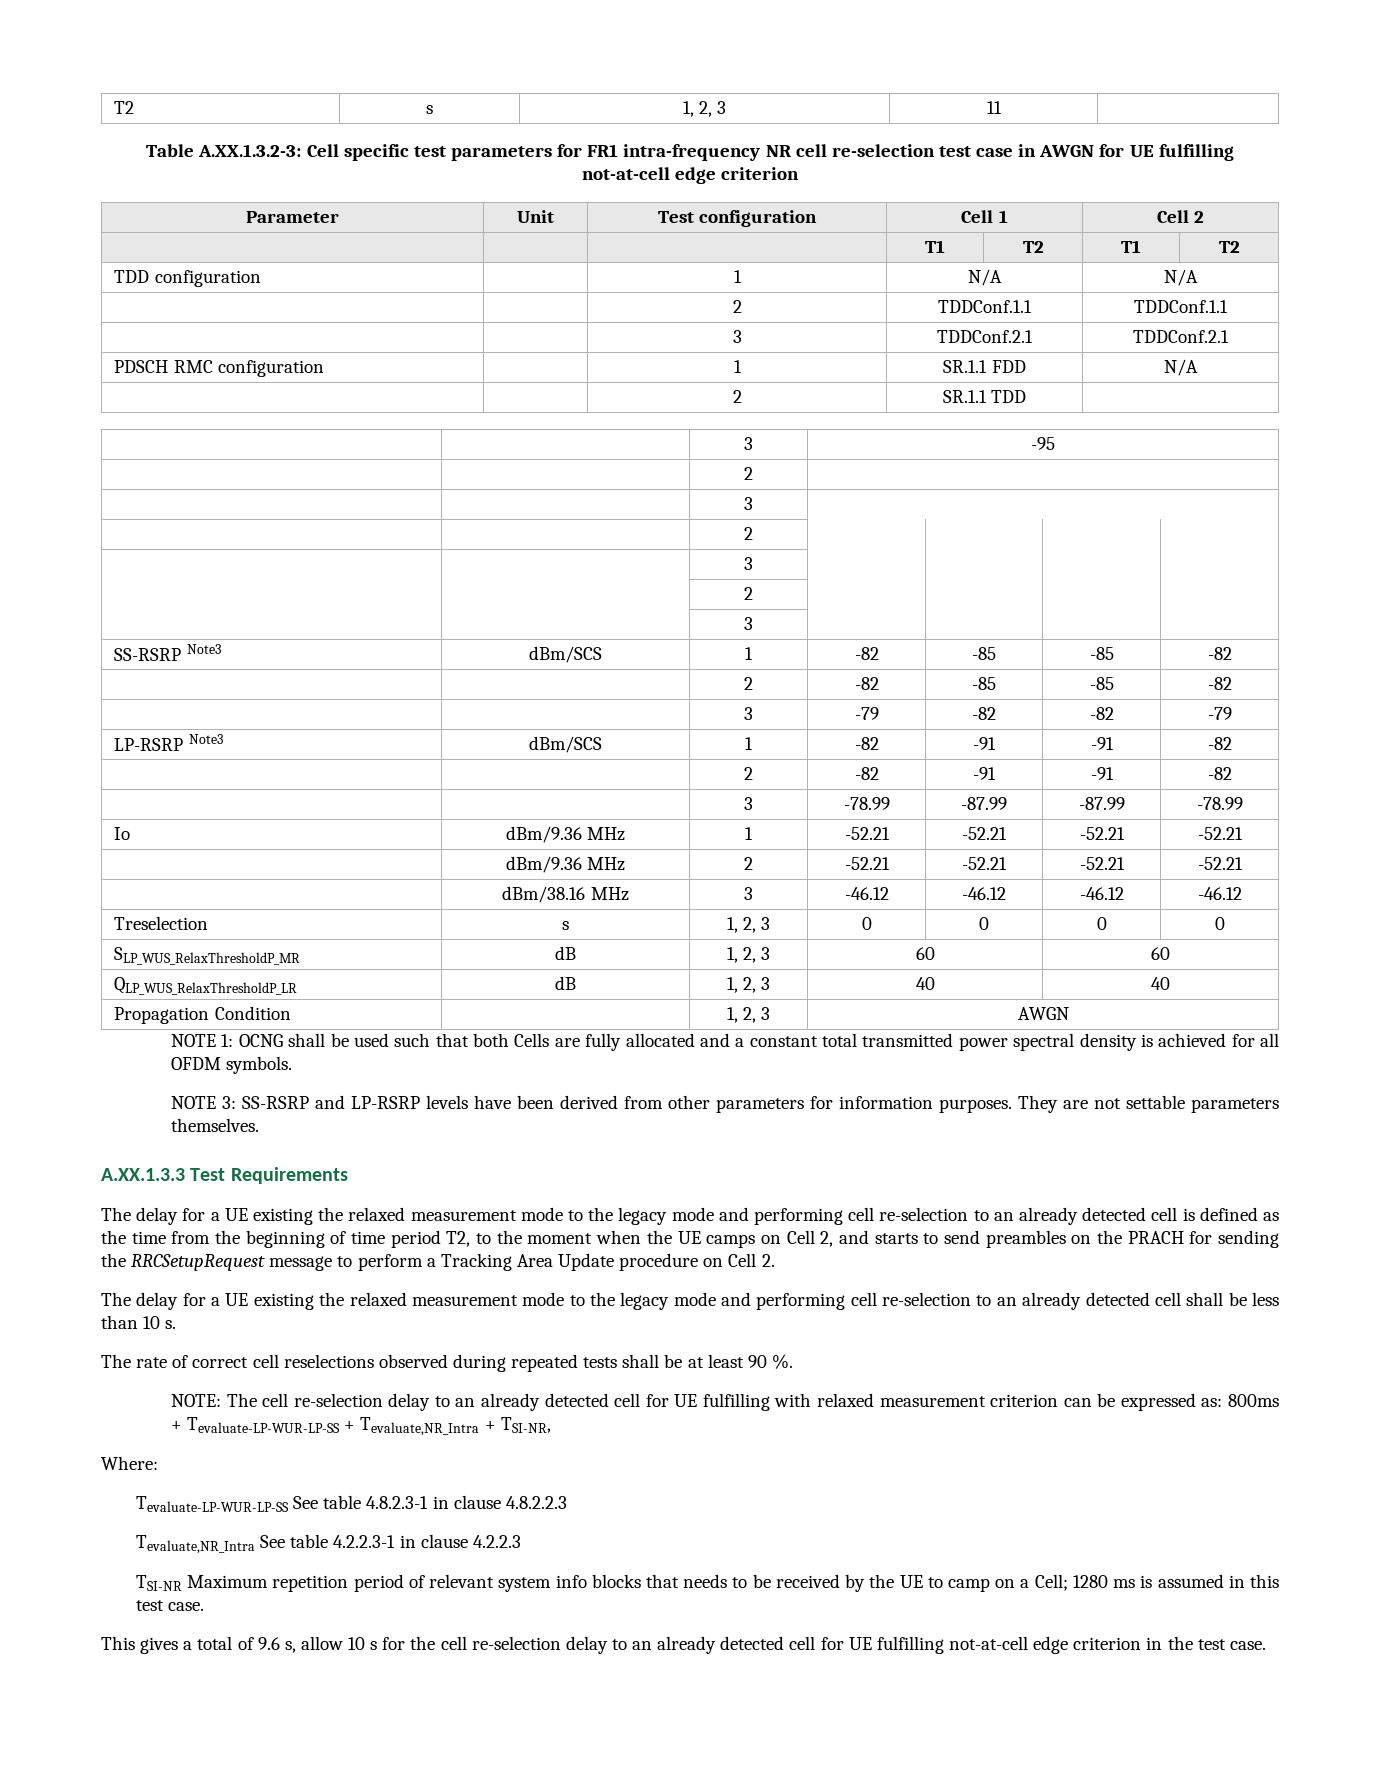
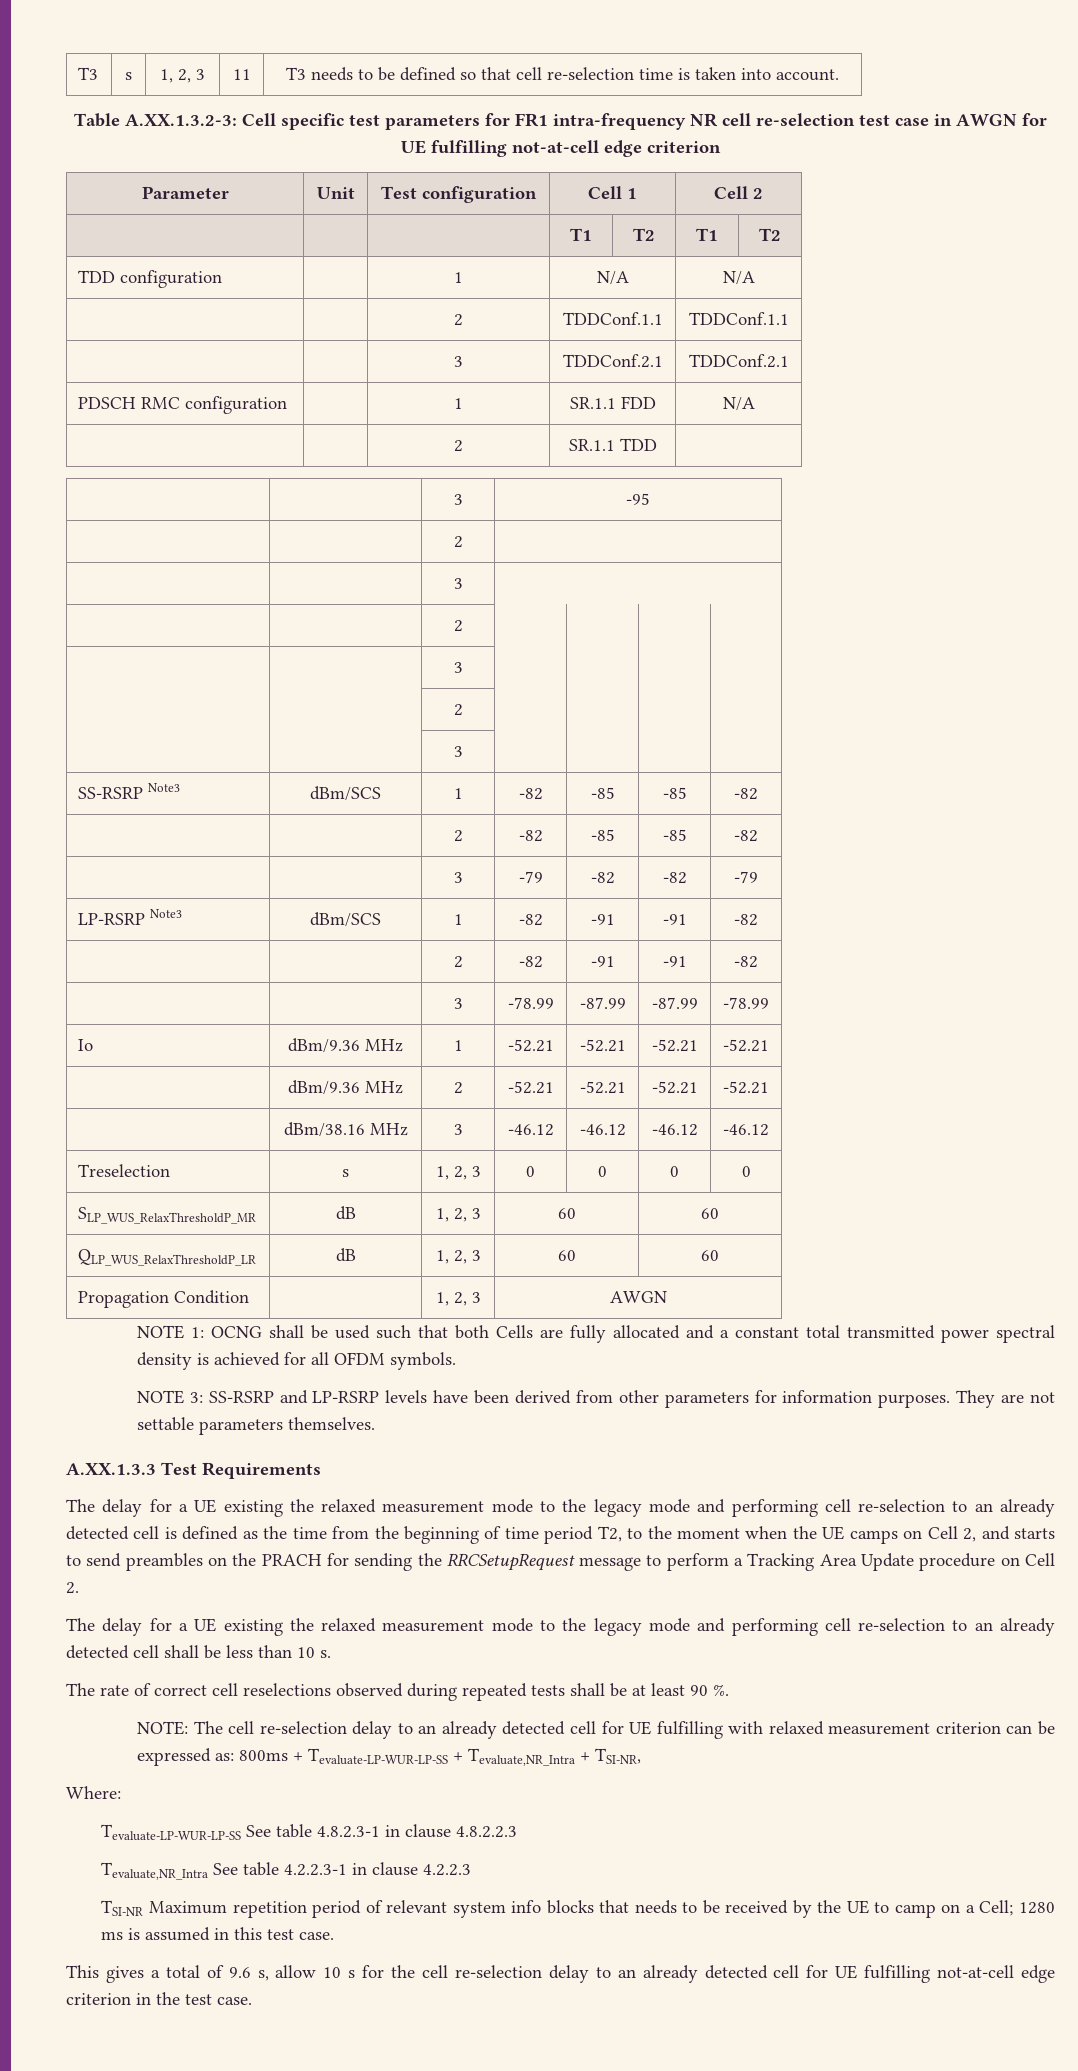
[114,101,135,114] T2 -> [78,67,99,80] T3
(1002, 107) none -> [286,67,839,81] T3 needs to be defined so that cell re-selection time is taken into account.
[915,977,935,990] [1151,977,1170,990] 40 | 40 -> [557,1250,576,1261] [701,1250,719,1261] 60 | 60

